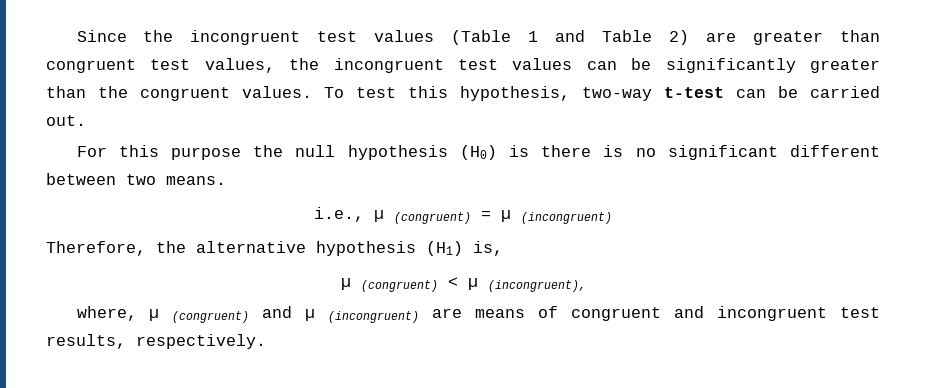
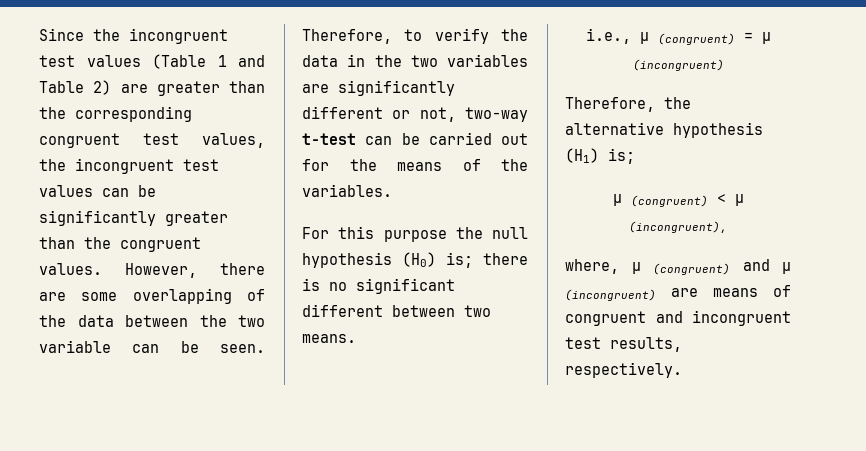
(881, 36) none -> [39,106,192,122] the corresponding
[324,86,570,101] To test this hypothesis, -> [125,263,265,278] [39,288,265,304] [39,315,265,327] [39,340,265,353] [302,28,528,44] [302,54,528,67] [302,80,455,96] [302,106,456,122] However, there are some overlapping of the data between the two variable can be seen. Therefore, to verify the data in the two variables are significantly different or not,
[46,115,86,126] out. -> [501,133,528,145] [302,159,528,171] [302,184,392,197] out for the means of the variables.
[508,145,529,157] is -> [446,252,473,268] is;
[473,241,503,256] is, -> [608,148,635,164] is;

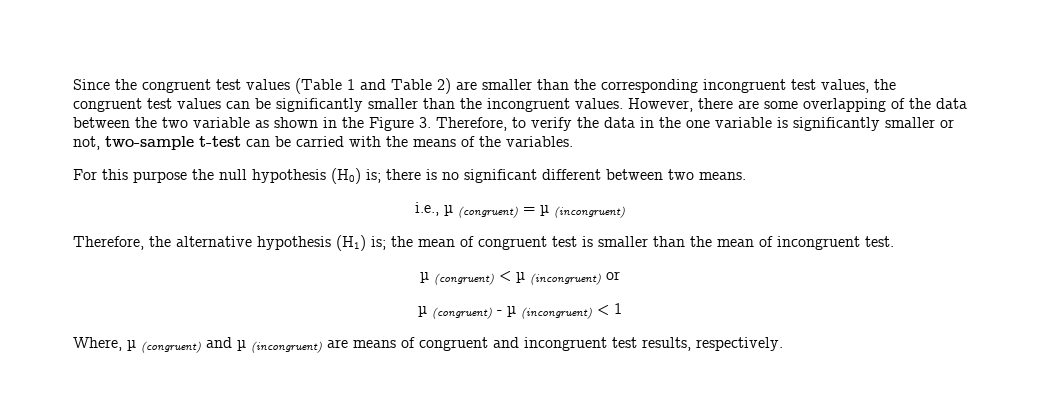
[129,28,228,44] incongruent -> [142,79,211,93] congruent
[156,81,220,96] greater -> [482,79,532,90] smaller
[39,133,120,148] congruent -> [703,79,786,93] incongruent
[75,158,174,174] incongruent -> [73,98,142,112] congruent
[165,211,228,226] [39,237,201,252] greater than the congruent -> [368,98,570,112] smaller than the incongruent
[132,341,265,353] can be seen. -> [255,117,431,131] as shown in the Figure 3.
[410,54,528,67] [302,80,455,96] [302,106,383,119] two variables are significantly different -> [686,117,935,131] one variable is significantly smaller
[465,107,528,122] two-way -> [105,136,194,150] two-sample
[501,133,528,145] [302,159,329,171] out for -> [349,136,381,147] with
[612,194,744,207] [629,221,727,233] [565,259,619,274] // µ (congruent) < µ (incongruent), // where, -> [391,236,894,250] [420,271,620,285] [418,303,622,319] [73,337,122,351] the mean of congruent test is smaller than the mean of incongruent test. // µ (congruent) < µ (incongruent) or // µ (congruent) - µ (incongruent) < 1 // Where,

